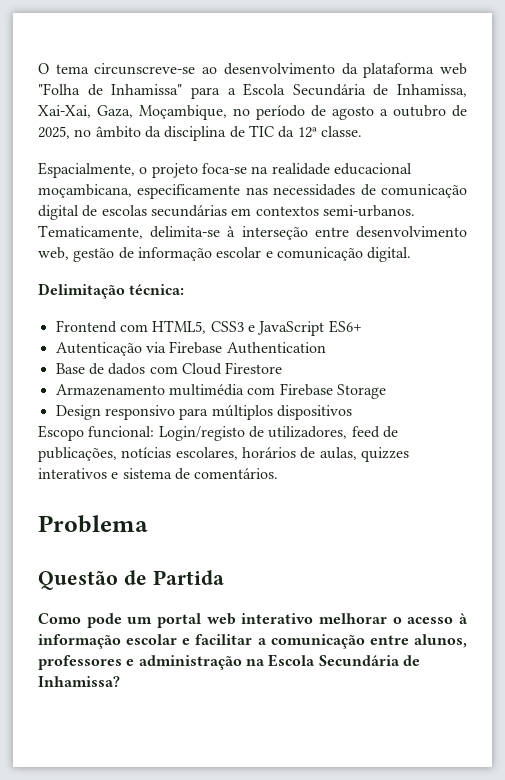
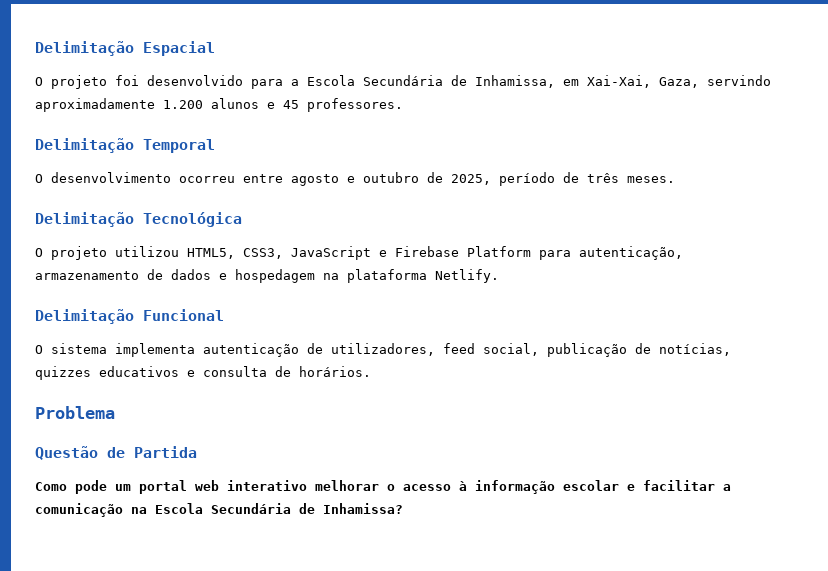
[38,63,468,78] [38,83,183,96] O tema circunscreve-se ao desenvolvimento da plataforma web "Folha de Inhamissa" -> [35,41,215,56] [35,75,243,89] Delimitação Espacial // O projeto foi desenvolvido
(467, 90) none -> [563,79,579,86] em
[139,105,467,120] [38,125,362,141] [38,162,412,178] [38,184,468,199] [38,205,415,220] [38,225,467,240] [38,247,412,262] [38,283,185,299] [55,320,362,336] [55,341,326,356] [55,362,283,375] [55,383,386,399] [55,405,352,420] [38,425,398,441] [38,447,409,462] [38,468,279,480] Moçambique, no período de agosto a outubro de 2025, no âmbito da disciplina de TIC da 12ª classe. // Espacialmente, o projeto foca-se na realidade educacional moçambicana, especificamente nas necessidades de comunicação digital de escolas secundárias em contextos semi-urbanos. Tematicamente, delimita-se à interseção entre desenvolvimento web, gestão de informação escolar e comunicação digital. // Delimitação técnica: // Frontend com HTML5, CSS3 e JavaScript ES6+ // Autenticação via Firebase Authentication // Base de dados com Cloud Firestore // Armazenamento multimédia com Firebase Storage // Design responsivo para múltiplos dispositivos // Escopo funcional: Login/registo de utilizadores, feed de publicações, notícias escolares, horários de aulas, quizzes interativos e sistema de comentários. -> [707,75,771,86] [35,98,403,112] [35,138,215,153] [35,172,675,186] [35,212,242,227] [35,246,683,260] [35,269,499,283] [35,309,224,324] [35,343,731,357] [35,366,371,380] servindo aproximadamente 1.200 alunos e 45 professores. // Delimitação Temporal // O desenvolvimento ocorreu entre agosto e outubro de 2025, período de três meses. // Delimitação Tecnológica // O projeto utilizou HTML5, CSS3, JavaScript e Firebase Platform para autenticação, armazenamento de dados e hospedagem na plataforma Netlify. // Delimitação Funcional // O sistema implementa autenticação de utilizadores, feed social, publicação de notícias, quizzes educativos e consulta de horários.
[369,634,467,648] [38,655,242,670] entre alunos, professores e administração -> (123, 510) none

